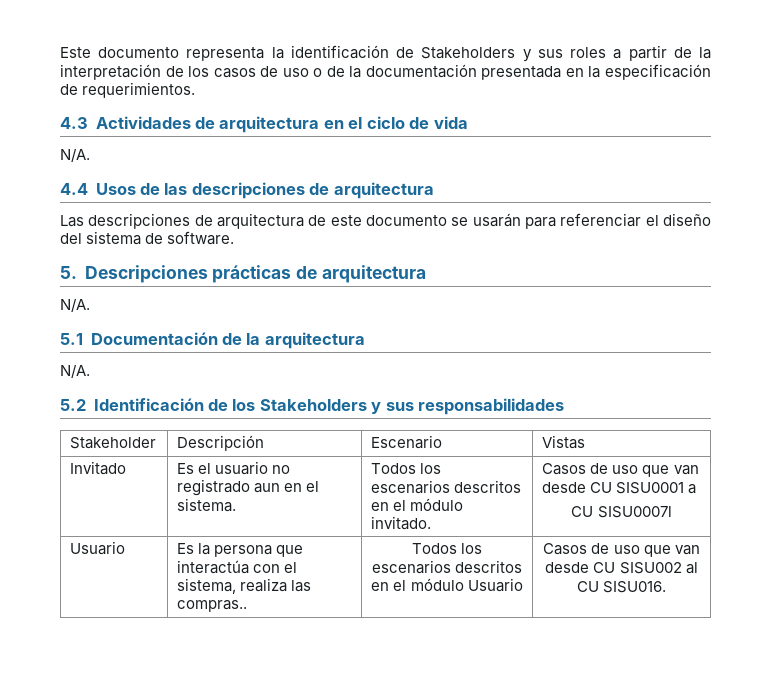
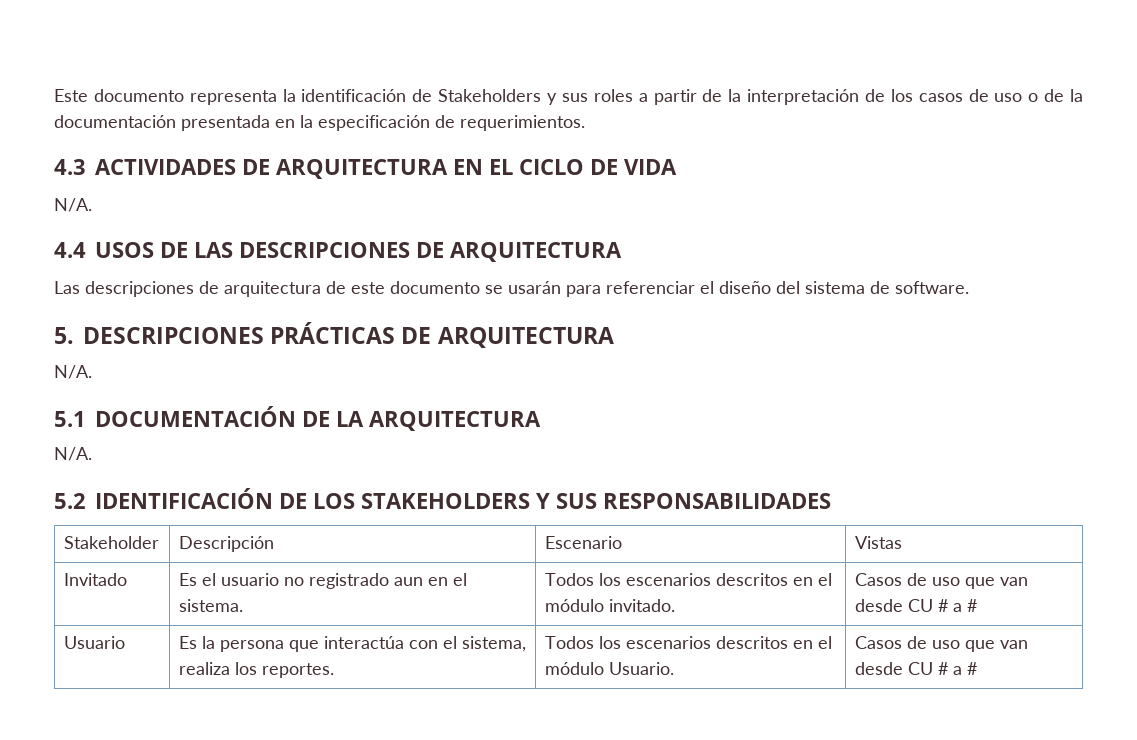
[95,116,468,133] [60,148,90,162] [60,182,434,199] Actividades de arquitectura en el ciclo de vida // N/A. // 4.4 Usos de las descripciones de arquitectura -> [95,159,677,179] [54,198,92,212] [54,242,622,262] ACTIVIDADES DE ARQUITECTURA EN EL CICLO DE VIDA // N/A. // 4.4 USOS DE LAS DESCRIPCIONES DE ARQUITECTURA
[84,265,426,283] [60,298,90,312] [60,332,365,349] [60,364,90,378] [60,398,565,415] Descripciones prácticas de arquitectura // N/A. // 5.1 Documentación de la arquitectura // N/A. // 5.2 Identificación de los Stakeholders y sus responsabilidades -> [83,322,614,348] [54,365,92,379] [54,406,541,431] [54,447,92,461] [54,488,831,509] DESCRIPCIONES PRÁCTICAS DE ARQUITECTURA // N/A. // 5.1 DOCUMENTACIÓN DE LA ARQUITECTURA // N/A. // 5.2 IDENTIFICACIÓN DE LOS STAKEHOLDERS Y SUS RESPONSABILIDADES
[616,482,697,494] [571,506,672,518] SISU0001 a // CU SISU0007l -> [937,599,977,612] # a #
[291,580,312,592] [177,600,248,612] [411,543,483,554] [371,560,523,574] [371,578,523,592] [543,543,700,557] [545,562,698,574] [576,581,667,593] las compras.. | Todos los escenarios descritos en el módulo Usuario | Casos de uso que van desde CU SISU002 al CU SISU016. -> [234,662,334,678] [544,636,832,649] [544,662,674,675] [854,636,1028,652] [854,662,977,675] los reportes. | Todos los escenarios descritos en el módulo Usuario. | Casos de uso que van desde CU # a #

